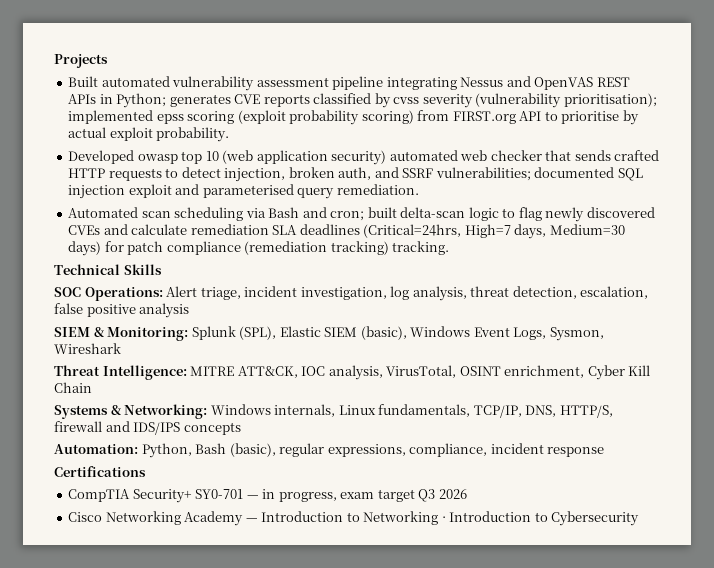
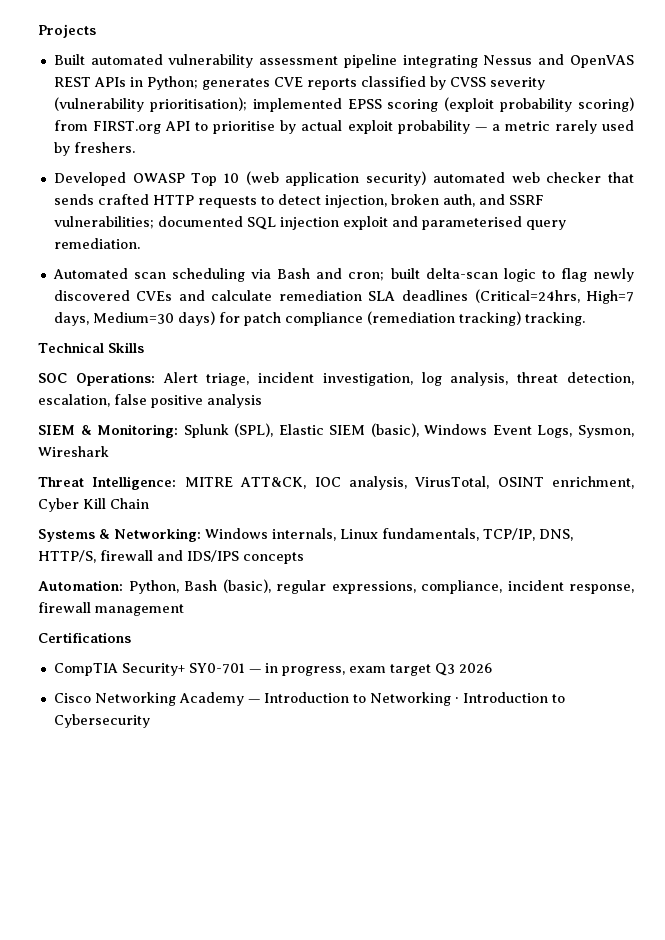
[393,97,420,104] cvss -> [449,77,486,87] CVSS
[156,114,184,124] epss -> [347,99,382,109] EPSS
[156,127,230,142] probability. -> [397,120,634,134] [53,142,135,156] probability — a metric rarely used by freshers.
[137,151,203,164] owasp top -> [132,173,218,186] OWASP Top
[547,447,605,457] response -> [569,584,634,594] [38,602,184,616] response, firewall management

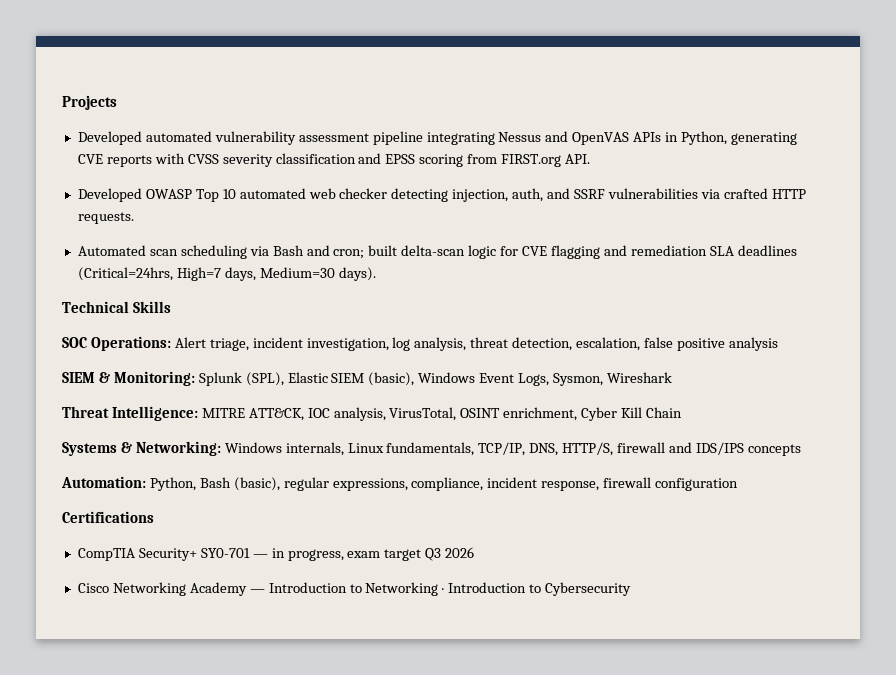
[53,54,85,65] Built -> [77,131,142,145] Developed
[53,77,91,87] REST -> (630, 138) none
[146,76,545,90] [53,97,634,112] [53,120,634,134] [53,142,135,156] [53,171,634,186] [53,194,544,208] [53,216,566,230] [53,238,140,249] Python; generates CVE reports classified by CVSS severity (vulnerability prioritisation); implemented EPSS scoring (exploit probability scoring) from FIRST.org API to prioritise by actual exploit probability — a metric rarely used by freshers. // Developed OWASP Top 10 (web application security) automated web checker that sends crafted HTTP requests to detect injection, broken auth, and SSRF vulnerabilities; documented SQL injection exploit and parameterised query remediation. -> [681,131,797,145] [77,153,591,167] [77,188,806,202] [77,212,134,224] Python, generating CVE reports with CVSS severity classification and EPSS scoring from FIRST.org API. // Developed OWASP Top 10 automated web checker detecting injection, auth, and SSRF vulnerabilities via crafted HTTP requests.
[541,268,634,282] [53,290,273,301] to flag newly discovered CVEs and calculate -> [500,245,627,259] for CVE flagging and
[177,311,585,326] days) for patch compliance (remediation tracking) tracking. -> [338,267,376,281] days).
[95,604,184,616] management -> [655,478,739,491] configuration

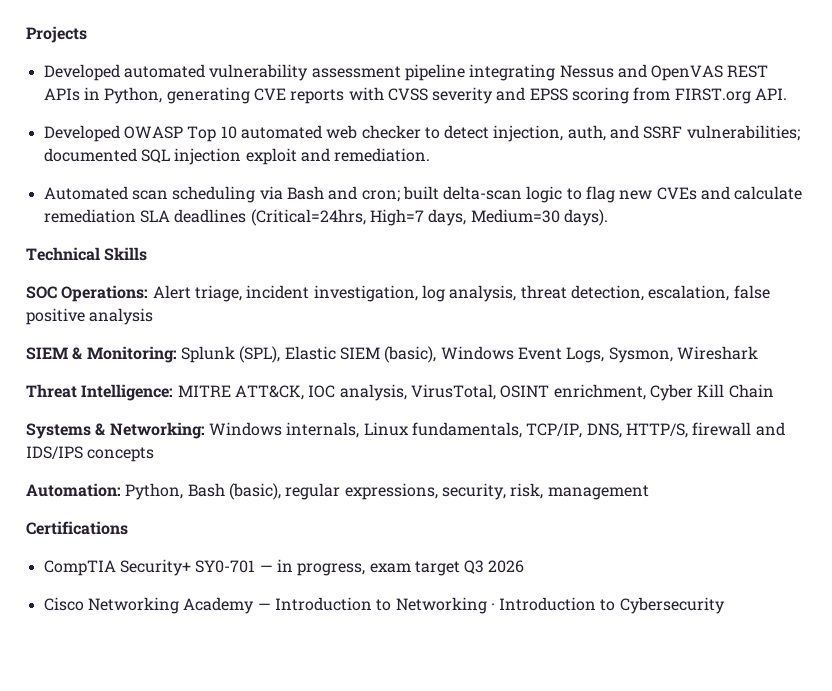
(630, 138) none -> [727,65,769,78] REST
[275,153,356,164] classification -> (494, 95) none
[391,188,449,202] detecting -> [424,125,490,139] to detect
[607,188,806,199] [77,212,134,224] vulnerabilities via crafted HTTP requests. -> [686,125,800,141] [43,148,431,165] vulnerabilities; documented SQL injection exploit and remediation.
[500,245,627,259] for CVE flagging and -> [566,186,803,203] to flag new CVEs and calculate
[411,477,739,491] compliance, incident response, firewall configuration -> [441,483,649,500] security, risk, management

